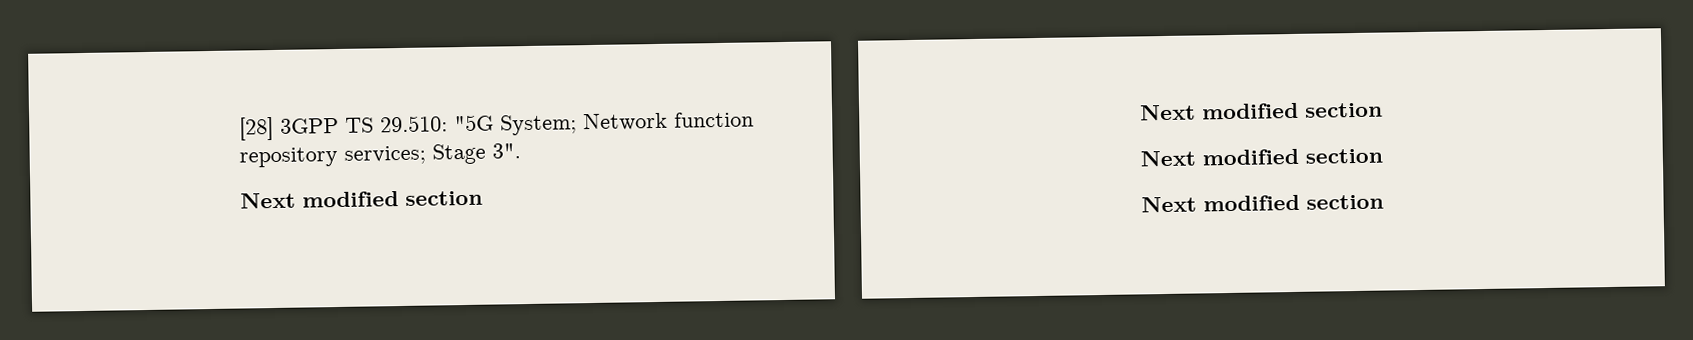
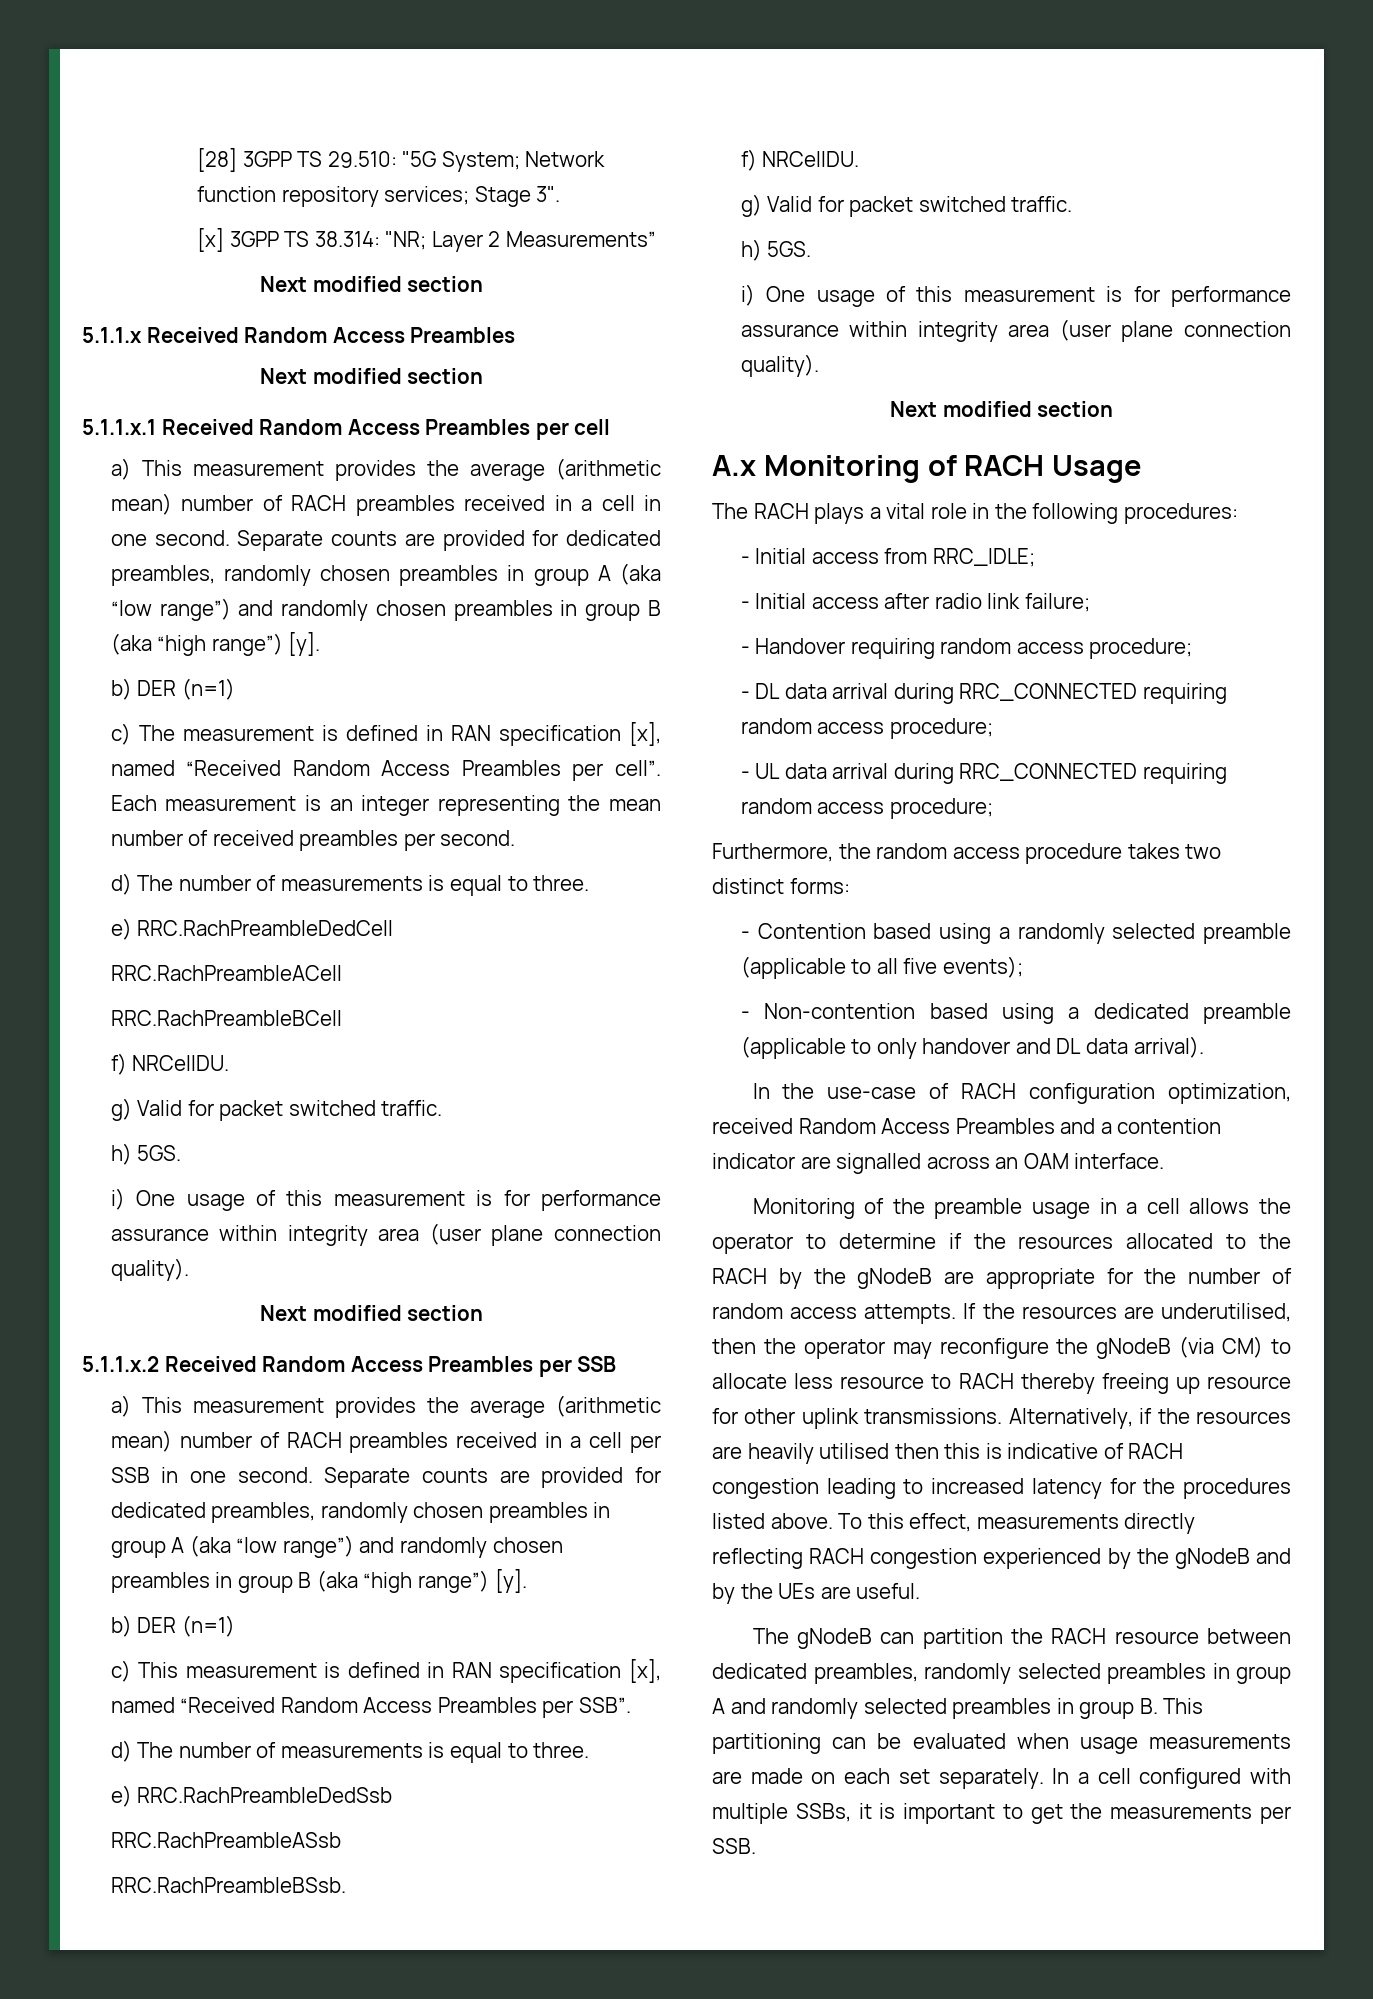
[239,190,483,209] [1139,102,1383,121] [1139,148,1383,167] [1140,194,1384,213] Next modified section // Next modified section // Next modified section // Next modified section -> [197,228,656,252] [259,276,484,292] [82,327,516,343] [259,368,484,384] [82,419,611,440] [110,458,661,481] [110,493,662,516] [110,530,661,551] [110,563,662,586] [110,598,662,621] [110,632,321,656] [110,678,235,700] [110,722,662,746] [110,760,661,781] [110,795,661,816] [110,830,516,851] [110,873,590,896] [110,918,394,940] [110,965,342,981] [110,1010,342,1026] [110,1053,230,1075] [110,1098,443,1121] [110,1143,182,1165] [110,1188,662,1211] [110,1223,661,1246] [110,1258,189,1281] [259,1305,484,1321] [82,1356,617,1377] [110,1395,661,1418] [110,1430,662,1453] [110,1467,662,1488] [110,1502,611,1523] [110,1535,563,1558] [110,1569,527,1593] [110,1615,235,1637] [110,1659,662,1683] [110,1697,631,1718] [110,1740,590,1763] [110,1785,393,1807] [110,1832,341,1848] [110,1877,346,1893] [740,149,860,171] [740,194,1073,217] [740,239,812,261] [740,284,1291,307] [740,319,1291,342] [740,354,819,377] [889,401,1114,417] [712,455,1142,483] [712,503,1238,524] [740,548,1035,567] [740,593,1090,612] [740,638,1193,659] [740,683,1227,704] [740,718,993,739] [740,763,1227,784] [740,798,993,819] [712,843,1222,864] [712,878,850,894] [740,923,1291,944] [740,956,1023,979] [740,1003,1291,1024] [740,1036,1204,1059] [752,1083,1291,1104] [712,1118,1222,1134] [712,1153,1165,1174] [752,1198,1291,1219] [712,1233,1291,1254] [712,1268,1292,1289] [712,1303,1291,1324] [712,1336,1291,1359] [712,1373,1291,1394] [712,1408,1291,1429] [712,1443,1184,1464] [712,1478,1291,1499] [712,1513,1196,1534] [712,1548,1291,1569] [712,1583,921,1604] [752,1628,1291,1649] [712,1663,1291,1684] [712,1698,1204,1719] [712,1733,1291,1754] [712,1768,1291,1789] [712,1803,1291,1824] [712,1838,756,1854] [x] 3GPP TS 38.314: "NR; Layer 2 Measurements” // Next modified section // 5.1.1.x Received Random Access Preambles // Next modified section // 5.1.1.x.1 Received Random Access Preambles per cell // a) This measurement provides the average (arithmetic mean) number of RACH preambles received in a cell in one second. Separate counts are provided for dedicated preambles, randomly chosen preambles in group A (aka “low range”) and randomly chosen preambles in group B (aka “high range”) [y]. // b) DER (n=1) // c) The measurement is defined in RAN specification [x], named “Received Random Access Preambles per cell”. Each measurement is an integer representing the mean number of received preambles per second. // d) The number of measurements is equal to three. // e) RRC.RachPreambleDedCell // RRC.RachPreambleACell // RRC.RachPreambleBCell // f) NRCellDU. // g) Valid for packet switched traffic. // h) 5GS. // i) One usage of this measurement is for performance assurance within integrity area (user plane connection quality). // Next modified section // 5.1.1.x.2 Received Random Access Preambles per SSB // a) This measurement provides the average (arithmetic mean) number of RACH preambles received in a cell per SSB in one second. Separate counts are provided for dedicated preambles, randomly chosen preambles in group A (aka “low range”) and randomly chosen preambles in group B (aka “high range”) [y]. // b) DER (n=1) // c) This measurement is defined in RAN specification [x], named “Received Random Access Preambles per SSB”. // d) The number of measurements is equal to three. // e) RRC.RachPreambleDedSsb // RRC.RachPreambleASsb // RRC.RachPreambleBSsb. // f) NRCellDU. // g) Valid for packet switched traffic. // h) 5GS. // i) One usage of this measurement is for performance assurance within integrity area (user plane connection quality). // Next modified section // A.x Monitoring of RACH Usage // The RACH plays a vital role in the following procedures: // - Initial access from RRC_IDLE; // - Initial access after radio link failure; // - Handover requiring random access procedure; // - DL data arrival during RRC_CONNECTED requiring random access procedure; // - UL data arrival during RRC_CONNECTED requiring random access procedure; // Furthermore, the random access procedure takes two distinct forms: // - Contention based using a randomly selected preamble (applicable to all five events); // - Non-contention based using a dedicated preamble (applicable to only handover and DL data arrival). // In the use-case of RACH configuration optimization, received Random Access Preambles and a contention indicator are signalled across an OAM interface. // Monitoring of the preamble usage in a cell allows the operator to determine if the resources allocated to the RACH by the gNodeB are appropriate for the number of random access attempts. If the resources are underutilised, then the operator may reconfigure the gNodeB (via CM) to allocate less resource to RACH thereby freeing up resource for other uplink transmissions. Alternatively, if the resources are heavily utilised then this is indicative of RACH congestion leading to increased latency for the procedures listed above. To this effect, measurements directly reflecting RACH congestion experienced by the gNodeB and by the UEs are useful. // The gNodeB can partition the RACH resource between dedicated preambles, randomly selected preambles in group A and randomly selected preambles in group B. This partitioning can be evaluated when usage measurements are made on each set separately. In a cell configured with multiple SSBs, it is important to get the measurements per SSB.

